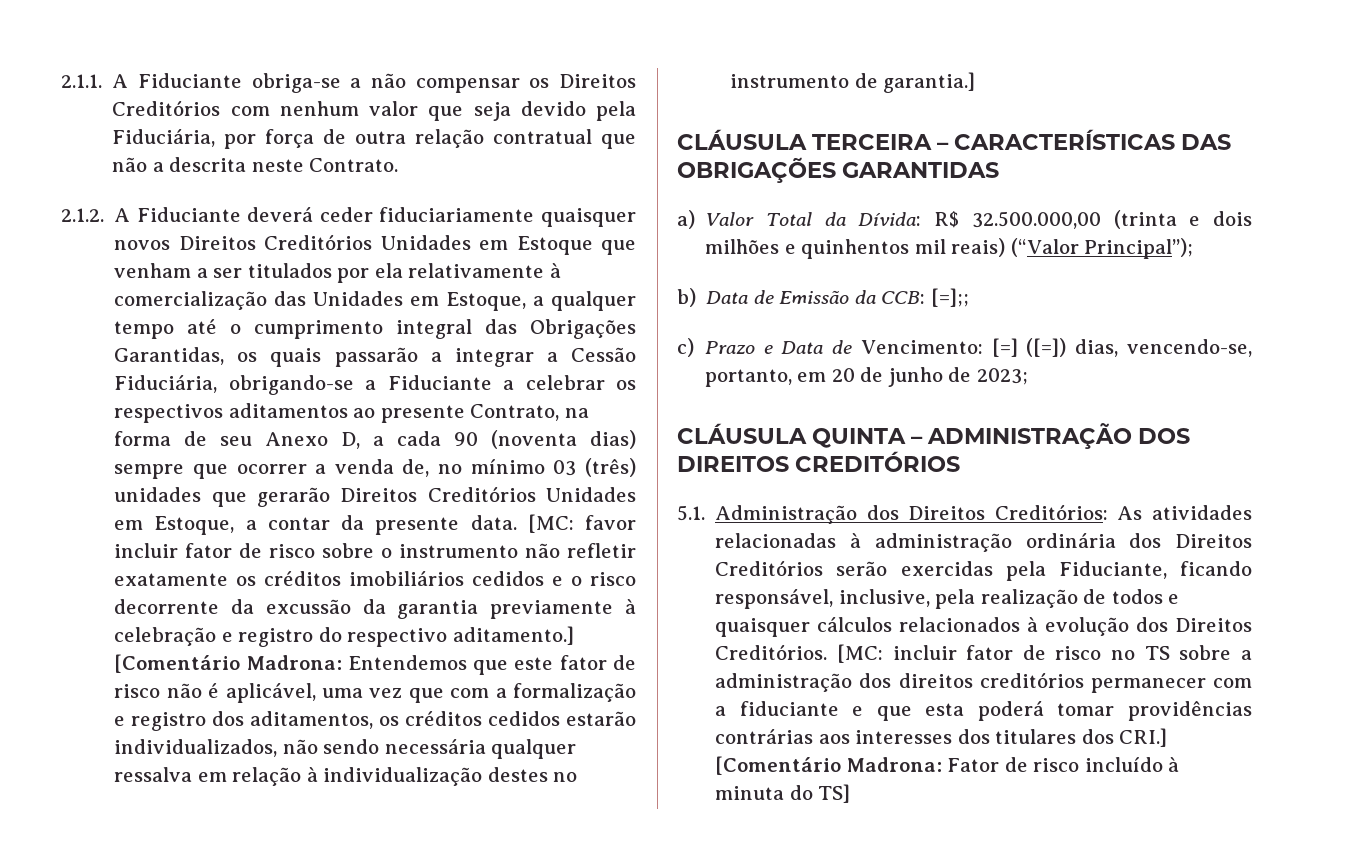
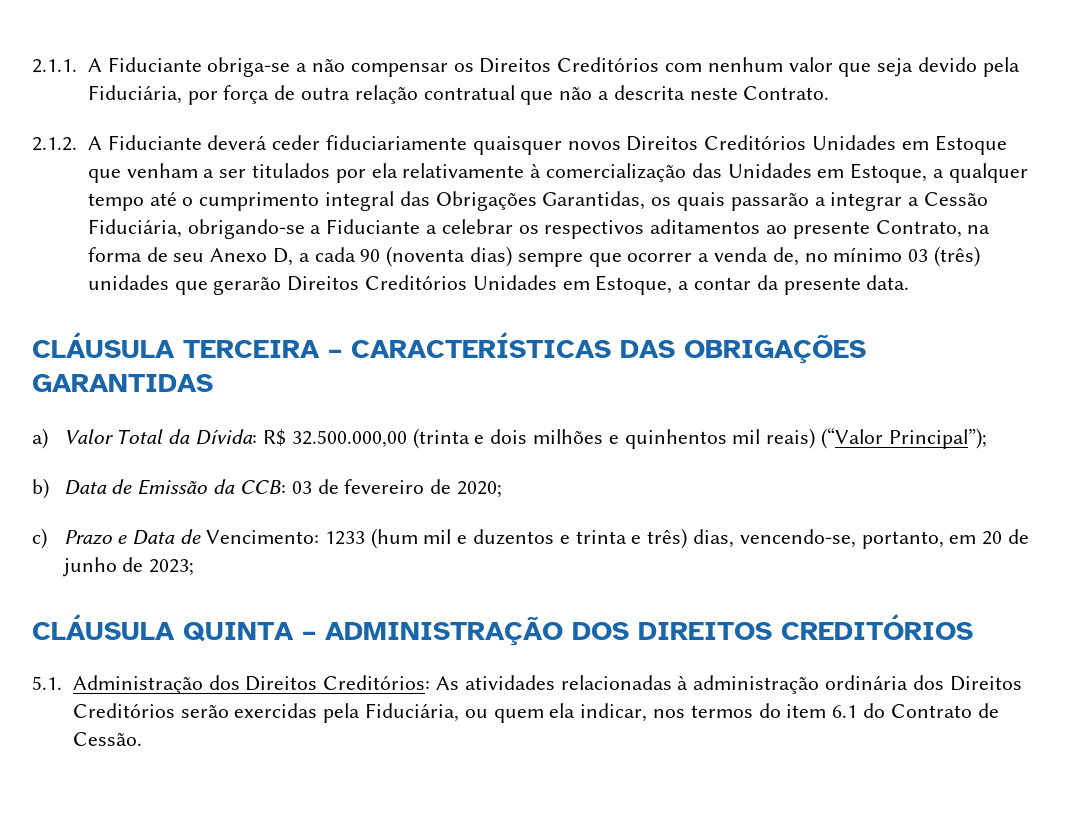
[527,514,636,533] [114,543,636,558] [114,571,636,586] [114,599,637,619] [114,626,574,647] [114,654,636,675] [114,683,637,703] [114,711,636,731] [114,739,577,759] [114,767,578,786] [730,72,976,93] [MC: favor incluir fator de risco sobre o instrumento não refletir exatamente os créditos imobiliários cedidos e o risco decorrente da excussão da garantia previamente à celebração e registro do respectivo aditamento.] [Comentário Madrona: Entendemos que este fator de risco não é aplicável, uma vez que com a formalização e registro dos aditamentos, os créditos cedidos estarão individualizados, não sendo necessária qualquer ressalva em relação à individualização destes no instrumento de garantia.] -> (910, 282) none
[930,288,969,307] [=];; -> [291,479,502,498] 03 de fevereiro de 2020;
[991,338,1067,357] [=] ([=]) -> [324,528,688,549] 1233 (hum mil e duzentos e trinta e três)
[1058,561,1252,579] [715,589,1180,609] [715,617,1252,637] [715,644,1253,663] [715,672,1252,693] [715,701,1252,721] [715,728,1168,747] [715,756,1180,775] [715,784,851,803] Fiduciante, ficando responsável, inclusive, pela realização de todos e quaisquer cálculos relacionados à evolução dos Direitos Creditórios. [MC: incluir fator de risco no TS sobre a administração dos direitos creditórios permanecer com a fiduciante e que esta poderá tomar providências contrárias aos interesses dos titulares dos CRI.] [Comentário Madrona: Fator de risco incluído à minuta do TS] -> [364,703,999,723] [72,732,142,746] Fiduciária, ou quem ela indicar, nos termos do item 6.1 do Contrato de Cessão.

